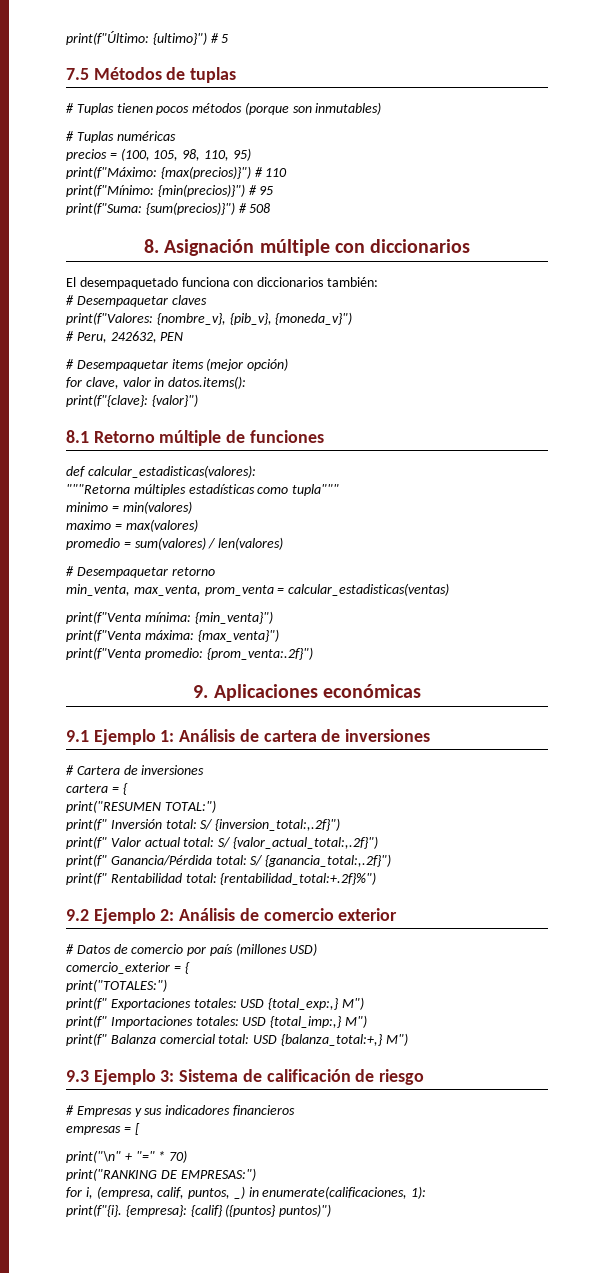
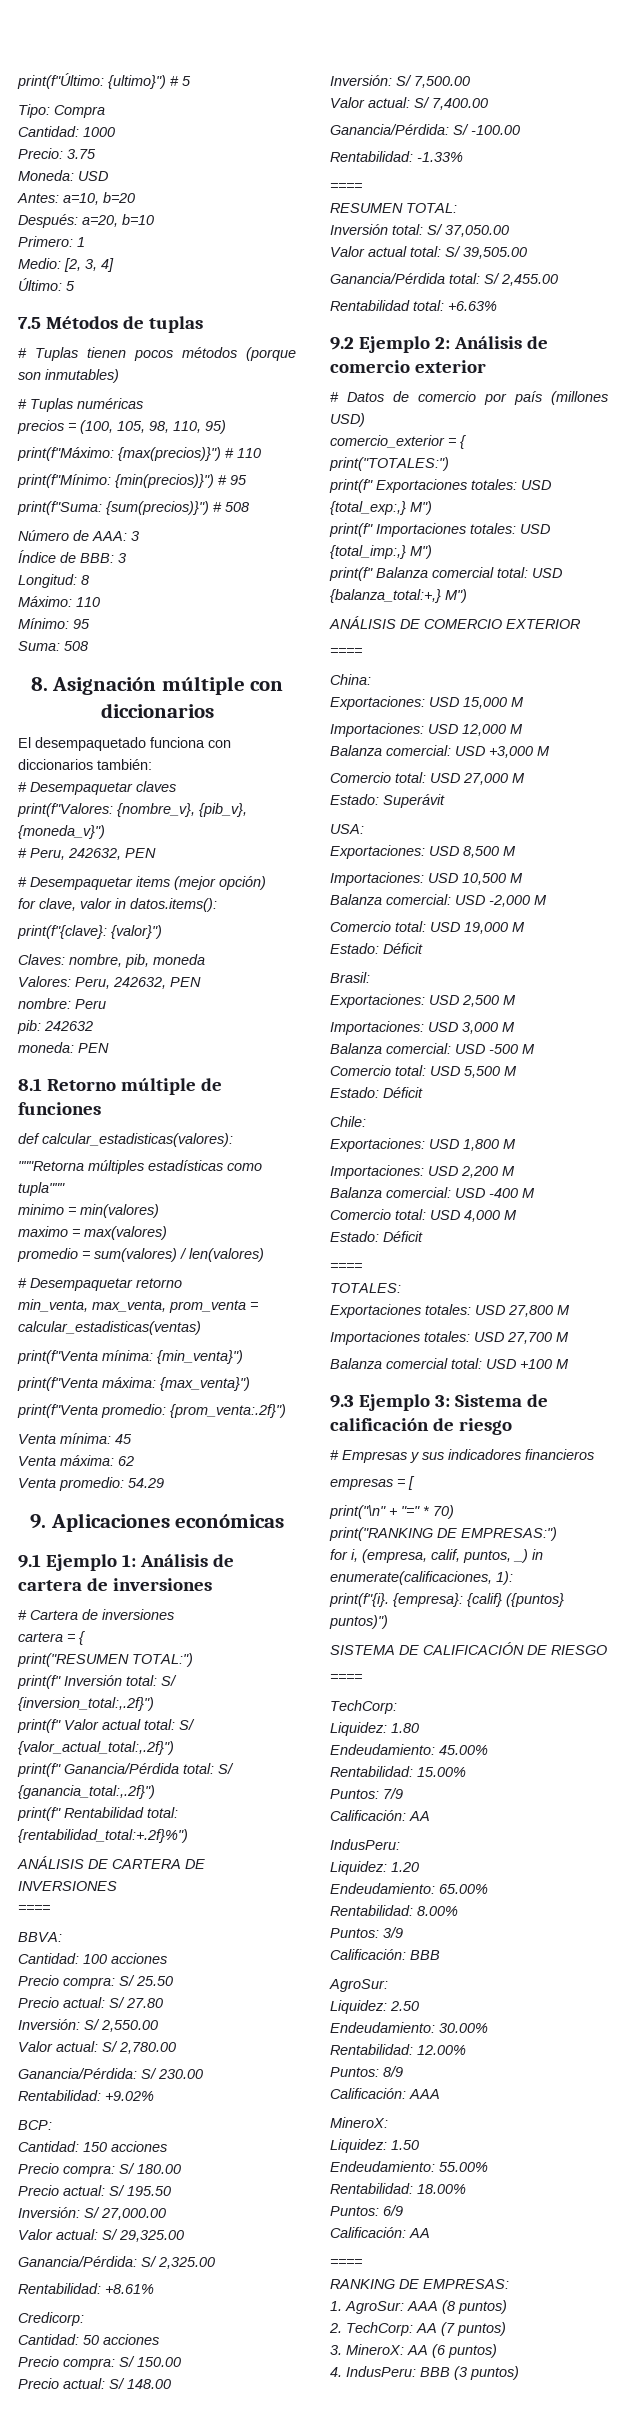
(229, 38) none -> [18,104,105,118] [18,126,115,137] [18,148,96,159] [18,170,108,181] [17,192,135,205] [18,214,154,228] [18,236,85,247] [18,258,114,272] [18,278,75,291] // Tipo: Compra // Cantidad: 1000 // Precio: 3.75 // Moneda: USD // Antes: a=10, b=20 // Después: a=20, b=10 // Primero: 1 // Medio: [2, 3, 4] // Último: 5
(271, 208) none -> [18,530,139,541] [18,550,126,563] [18,574,89,588] [18,596,100,607] [18,618,90,629] [18,641,88,651] // Número de AAA: 3 // Índice de BBB: 3 // Longitud: 8 // Máximo: 110 // Mínimo: 95 // Suma: 508
(198, 400) none -> [18,954,205,968] [18,976,201,989] [18,998,106,1009] [17,1020,93,1034] [18,1042,109,1053] // Claves: nombre, pib, moneda // Valores: Peru, 242632, PEN // nombre: Peru // pib: 242632 // moneda: PEN
(313, 653) none -> [18,1433,132,1444] [18,1455,134,1466] [18,1477,164,1491] // Venta mínima: 45 // Venta máxima: 62 // Venta promedio: 54.29
(377, 878) none -> [17,1856,205,1869] [18,1881,117,1891] [18,1905,50,1913] [18,1932,62,1942] [18,1953,167,1964] [18,1975,173,1989] [18,1997,163,2008] [18,2019,158,2032] [18,2041,176,2054] [18,2068,203,2079] [18,2090,154,2101] [18,2120,52,2130] [18,2141,167,2152] [18,2163,181,2177] [18,2185,171,2196] [18,2207,166,2220] [18,2229,184,2242] [18,2256,215,2269] [18,2283,154,2294] [18,2312,84,2326] [18,2334,159,2345] [18,2356,181,2370] [18,2378,171,2389] [330,75,470,88] [330,97,488,110] [330,124,520,135] [330,151,463,162] [330,183,362,191] [330,203,457,213] [330,224,509,237] [330,246,527,259] [330,273,558,286] [330,300,497,311] // ANÁLISIS DE CARTERA DE INVERSIONES // ==== // BBVA: // Cantidad: 100 acciones // Precio compra: S/ 25.50 // Precio actual: S/ 27.80 // Inversión: S/ 2,550.00 // Valor actual: S/ 2,780.00 // Ganancia/Pérdida: S/ 230.00 // Rentabilidad: +9.02% // BCP: // Cantidad: 150 acciones // Precio compra: S/ 180.00 // Precio actual: S/ 195.50 // Inversión: S/ 27,000.00 // Valor actual: S/ 29,325.00 // Ganancia/Pérdida: S/ 2,325.00 // Rentabilidad: +8.61% // Credicorp: // Cantidad: 50 acciones // Precio compra: S/ 150.00 // Precio actual: S/ 148.00 // Inversión: S/ 7,500.00 // Valor actual: S/ 7,400.00 // Ganancia/Pérdida: S/ -100.00 // Rentabilidad: -1.33% // ==== // RESUMEN TOTAL: // Inversión total: S/ 37,050.00 // Valor actual total: S/ 39,505.00 // Ganancia/Pérdida total: S/ 2,455.00 // Rentabilidad total: +6.63%
(408, 1039) none -> [329,616,581,629] [330,648,362,656] [330,674,371,685] [330,696,524,710] [330,723,523,737] [330,745,550,758] [330,772,525,785] [330,794,445,808] [330,824,364,834] [330,845,516,859] [330,872,523,886] [330,894,547,907] [330,921,525,934] [330,943,423,954] [330,972,370,983] [330,994,516,1008] [330,1021,515,1035] [330,1043,535,1054] [330,1065,517,1078] [330,1087,423,1098] [330,1116,366,1127] [330,1138,516,1152] [330,1165,515,1179] [330,1187,535,1198] [330,1209,517,1222] [330,1231,423,1242] [330,1263,362,1271] [330,1283,401,1293] [330,1304,570,1318] [330,1331,569,1345] [330,1358,569,1369] // ANÁLISIS DE COMERCIO EXTERIOR // ==== // China: // Exportaciones: USD 15,000 M // Importaciones: USD 12,000 M // Balanza comercial: USD +3,000 M // Comercio total: USD 27,000 M // Estado: Superávit // USA: // Exportaciones: USD 8,500 M // Importaciones: USD 10,500 M // Balanza comercial: USD -2,000 M // Comercio total: USD 19,000 M // Estado: Déficit // Brasil: // Exportaciones: USD 2,500 M // Importaciones: USD 3,000 M // Balanza comercial: USD -500 M // Comercio total: USD 5,500 M // Estado: Déficit // Chile: // Exportaciones: USD 1,800 M // Importaciones: USD 2,200 M // Balanza comercial: USD -400 M // Comercio total: USD 4,000 M // Estado: Déficit // ==== // TOTALES: // Exportaciones totales: USD 27,800 M // Importaciones totales: USD 27,700 M // Balanza comercial total: USD +100 M
(332, 1210) none -> [330,1642,607,1655] [330,1674,362,1682] [330,1700,397,1714] [330,1722,419,1736] [330,1744,488,1755] [330,1766,466,1777] [330,1788,403,1799] [330,1810,430,1821] [330,1839,400,1850] [330,1861,419,1875] [330,1883,488,1894] [330,1905,458,1916] [330,1927,403,1938] [330,1949,440,1960] [329,1979,388,1992] [330,2000,419,2014] [330,2022,488,2033] [330,2044,466,2055] [330,2066,403,2077] [330,2088,440,2099] [330,2117,388,2128] [330,2139,419,2153] [330,2161,488,2172] [330,2183,466,2194] [330,2205,403,2216] [330,2227,430,2238] [330,2259,362,2267] [330,2279,509,2289] [330,2300,507,2314] [329,2322,506,2336] [330,2344,497,2358] [330,2366,519,2380] // SISTEMA DE CALIFICACIÓN DE RIESGO // ==== // TechCorp: // Liquidez: 1.80 // Endeudamiento: 45.00% // Rentabilidad: 15.00% // Puntos: 7/9 // Calificación: AA // IndusPeru: // Liquidez: 1.20 // Endeudamiento: 65.00% // Rentabilidad: 8.00% // Puntos: 3/9 // Calificación: BBB // AgroSur: // Liquidez: 2.50 // Endeudamiento: 30.00% // Rentabilidad: 12.00% // Puntos: 8/9 // Calificación: AAA // MineroX: // Liquidez: 1.50 // Endeudamiento: 55.00% // Rentabilidad: 18.00% // Puntos: 6/9 // Calificación: AA // ==== // RANKING DE EMPRESAS: // 1. AgroSur: AAA (8 puntos) // 2. TechCorp: AA (7 puntos) // 3. MineroX: AA (6 puntos) // 4. IndusPeru: BBB (3 puntos)

